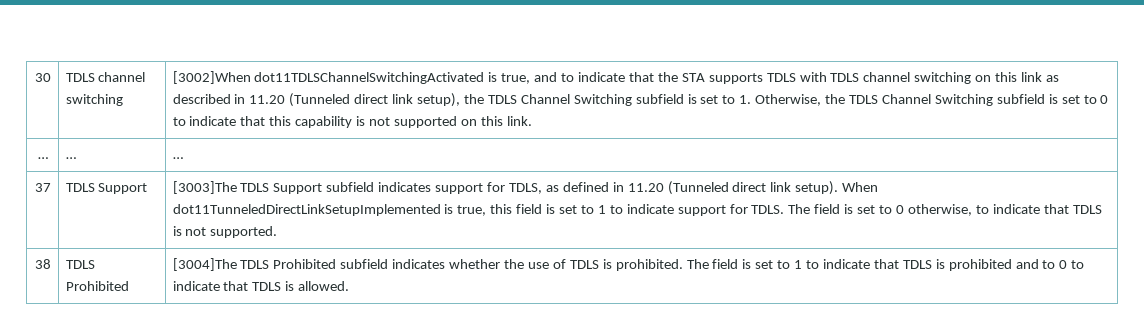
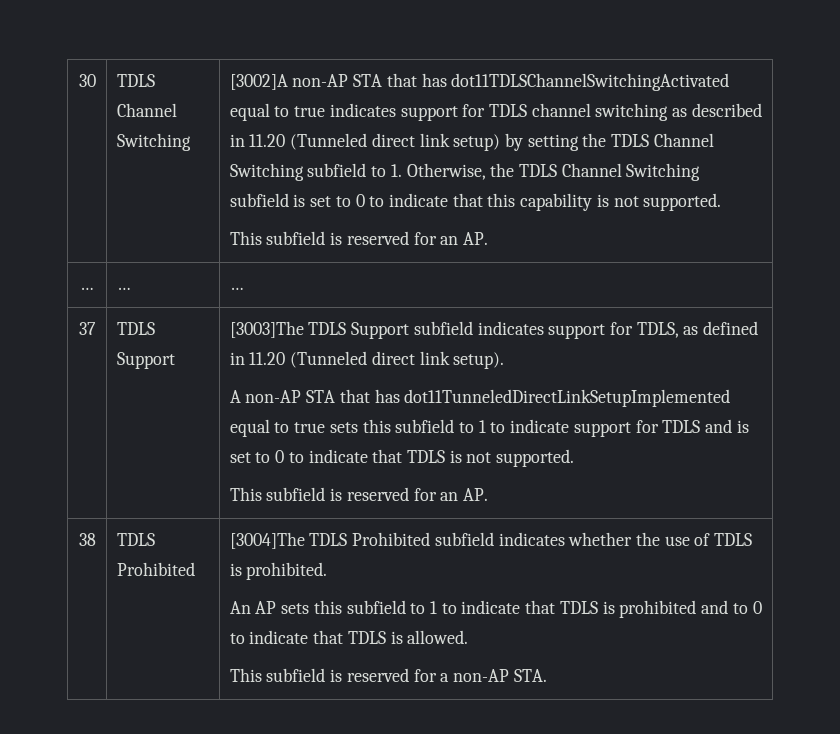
[98,72,146,82] [65,94,123,106] [172,71,1043,84] channel switching | [3002]When dot11TDLSChannelSwitchingActivated is true, and to indicate that the STA supports TDLS with TDLS channel switching on this link -> [116,103,177,117] [116,133,191,151] [229,73,730,91] [229,103,669,121] Channel Switching | [3002]A non-AP STA that has dot11TDLSChannelSwitchingActivated equal to true indicates support for TDLS channel switching
[417,93,719,107] setup), the TDLS Channel Switching subfield is set -> [453,133,714,151] [229,163,367,181] setup) by setting the TDLS Channel Switching subfield
[393,116,532,128] supported on this link. -> [643,193,722,211] [229,231,489,245] supported. // This subfield is reserved for an AP.
[842,182,879,192] [172,204,578,216] When dot11TunneledDirectLinkSetupImplemented is true, this field is set -> [229,389,731,407] [229,419,455,437] // A non-AP STA that has dot11TunneledDirectLinkSetupImplemented equal to true sets this subfield
[751,204,972,216] TDLS. The field is set to 0 otherwise, -> [662,419,749,433] [229,450,285,463] TDLS and is set to 0
(278, 232) none -> [229,487,489,501] // This subfield is reserved for an AP.
[686,259,774,269] The field is set -> [229,600,406,614] // An AP sets this subfield
(350, 286) none -> [229,668,547,682] // This subfield is reserved for a non-AP STA.

